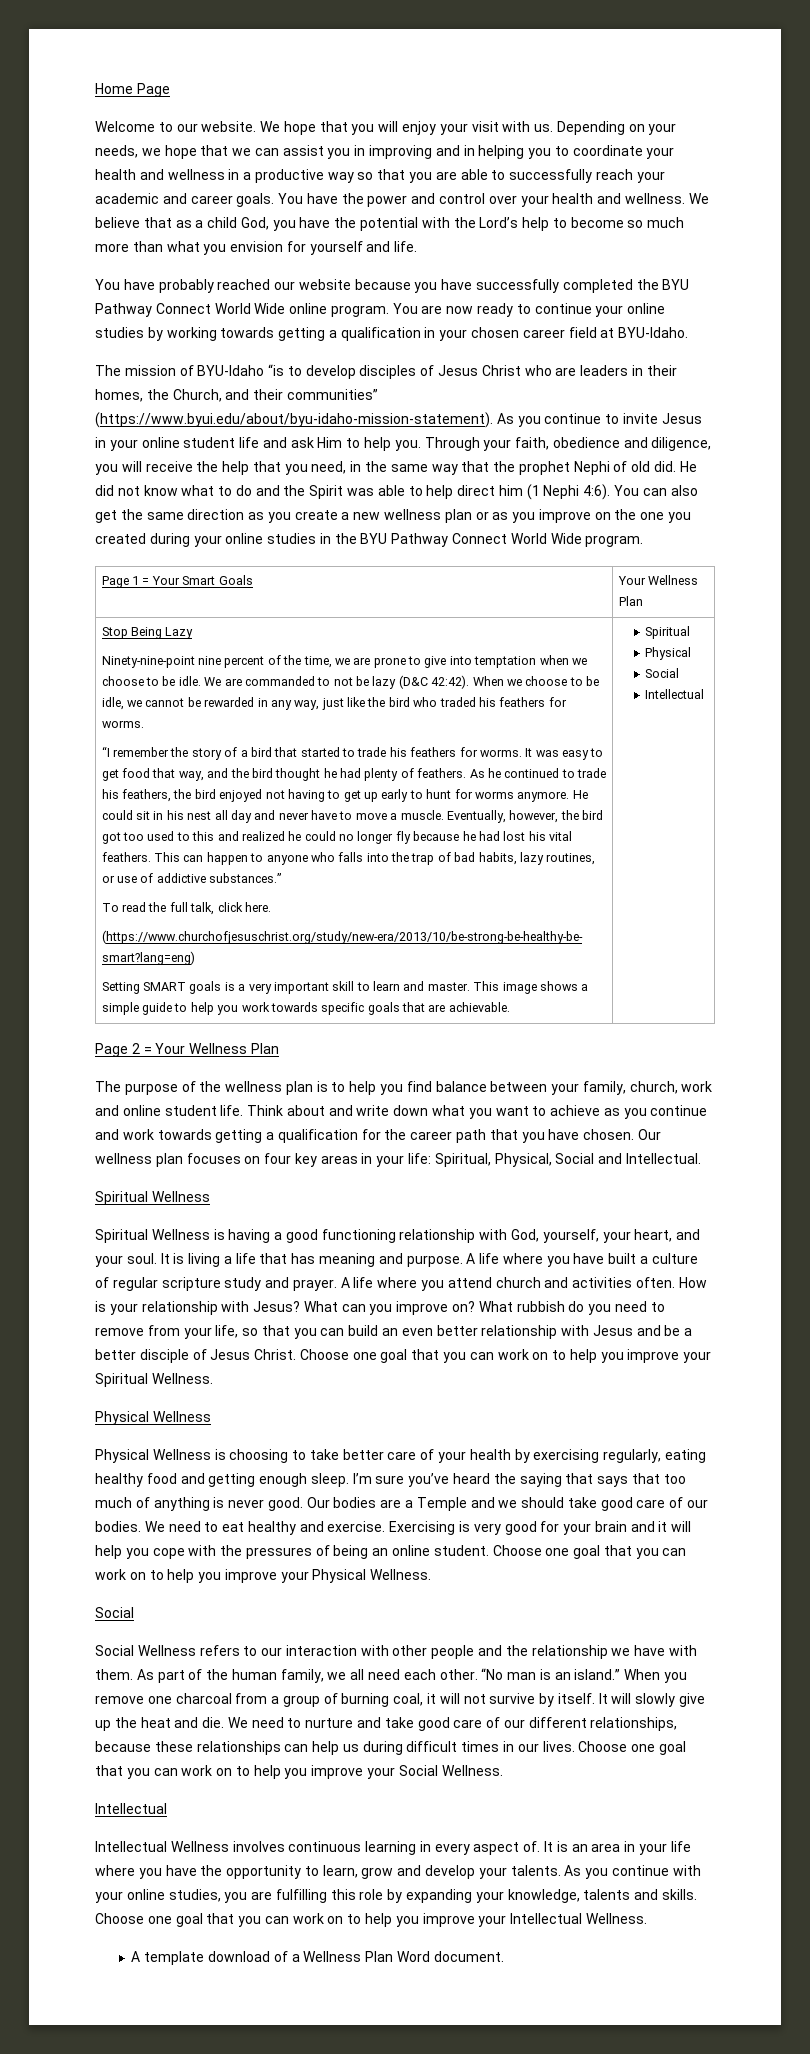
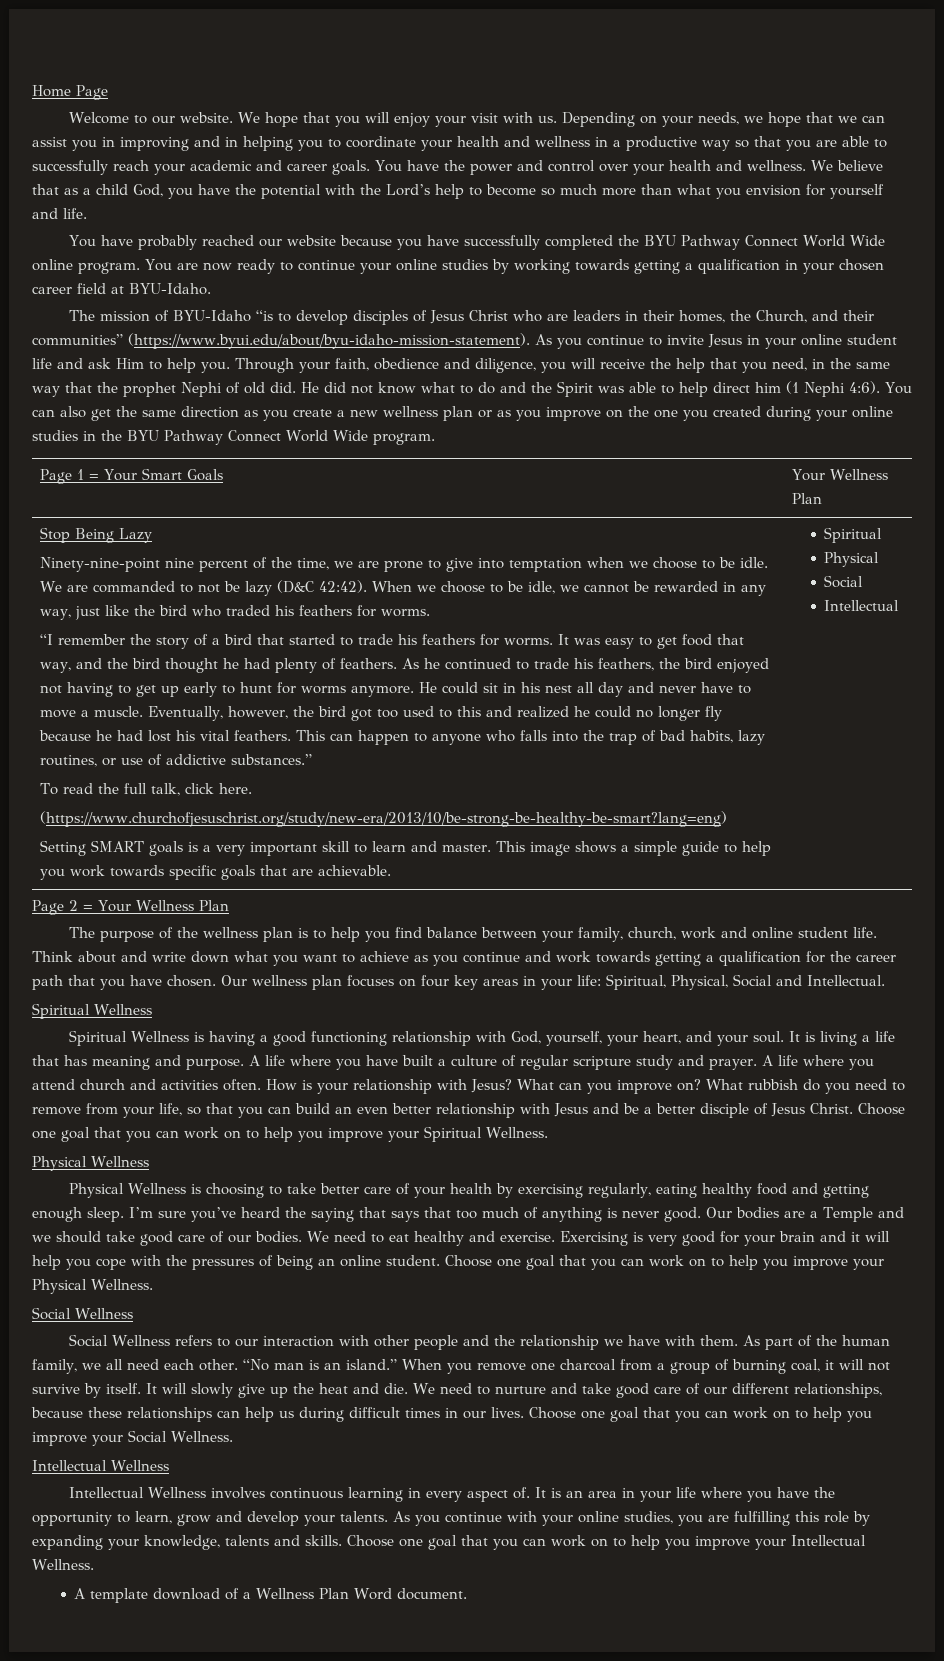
(134, 1612) none -> [75,1308,133,1319] Wellness
(167, 1808) none -> [111,1460,169,1471] Wellness

